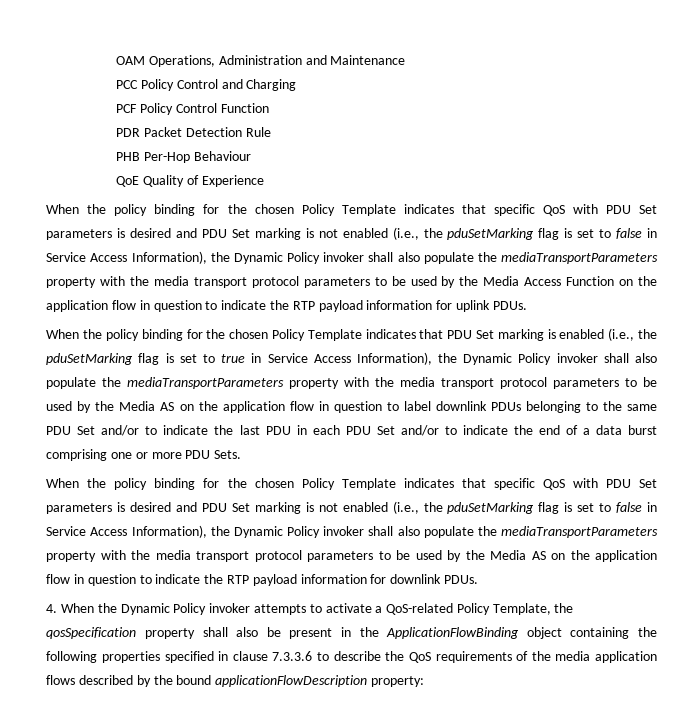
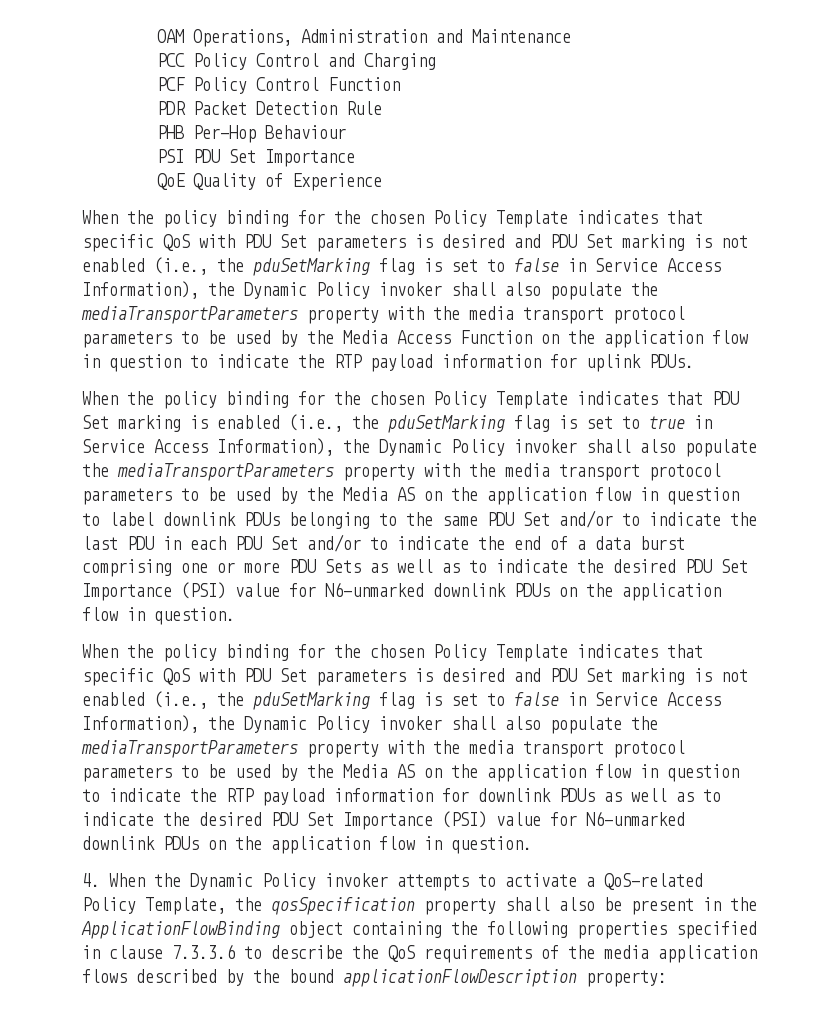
(251, 156) none -> [157,149,356,167] // PSI PDU Set Importance
[214,450,242,459] Sets. -> [325,559,749,573] [82,582,722,601] [82,607,236,625] Sets as well as to indicate the desired PDU Set Importance (PSI) value for N6-unmarked downlink PDUs on the application flow in question.
[443,575,478,584] PDUs. -> [559,788,722,802] [82,811,686,830] [82,836,533,854] PDUs as well as to indicate the desired PDU Set Importance (PSI) value for N6-unmarked downlink PDUs on the application flow in question.

